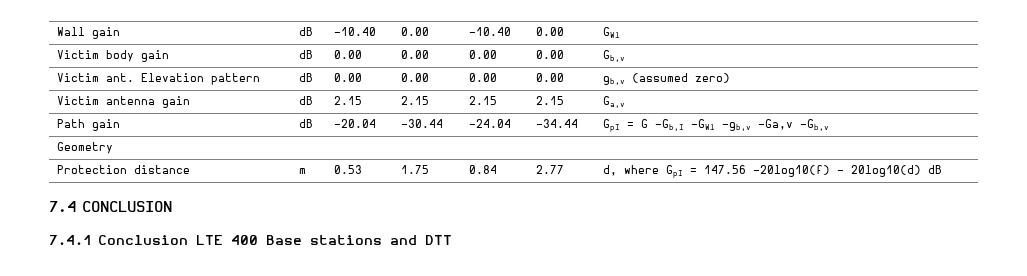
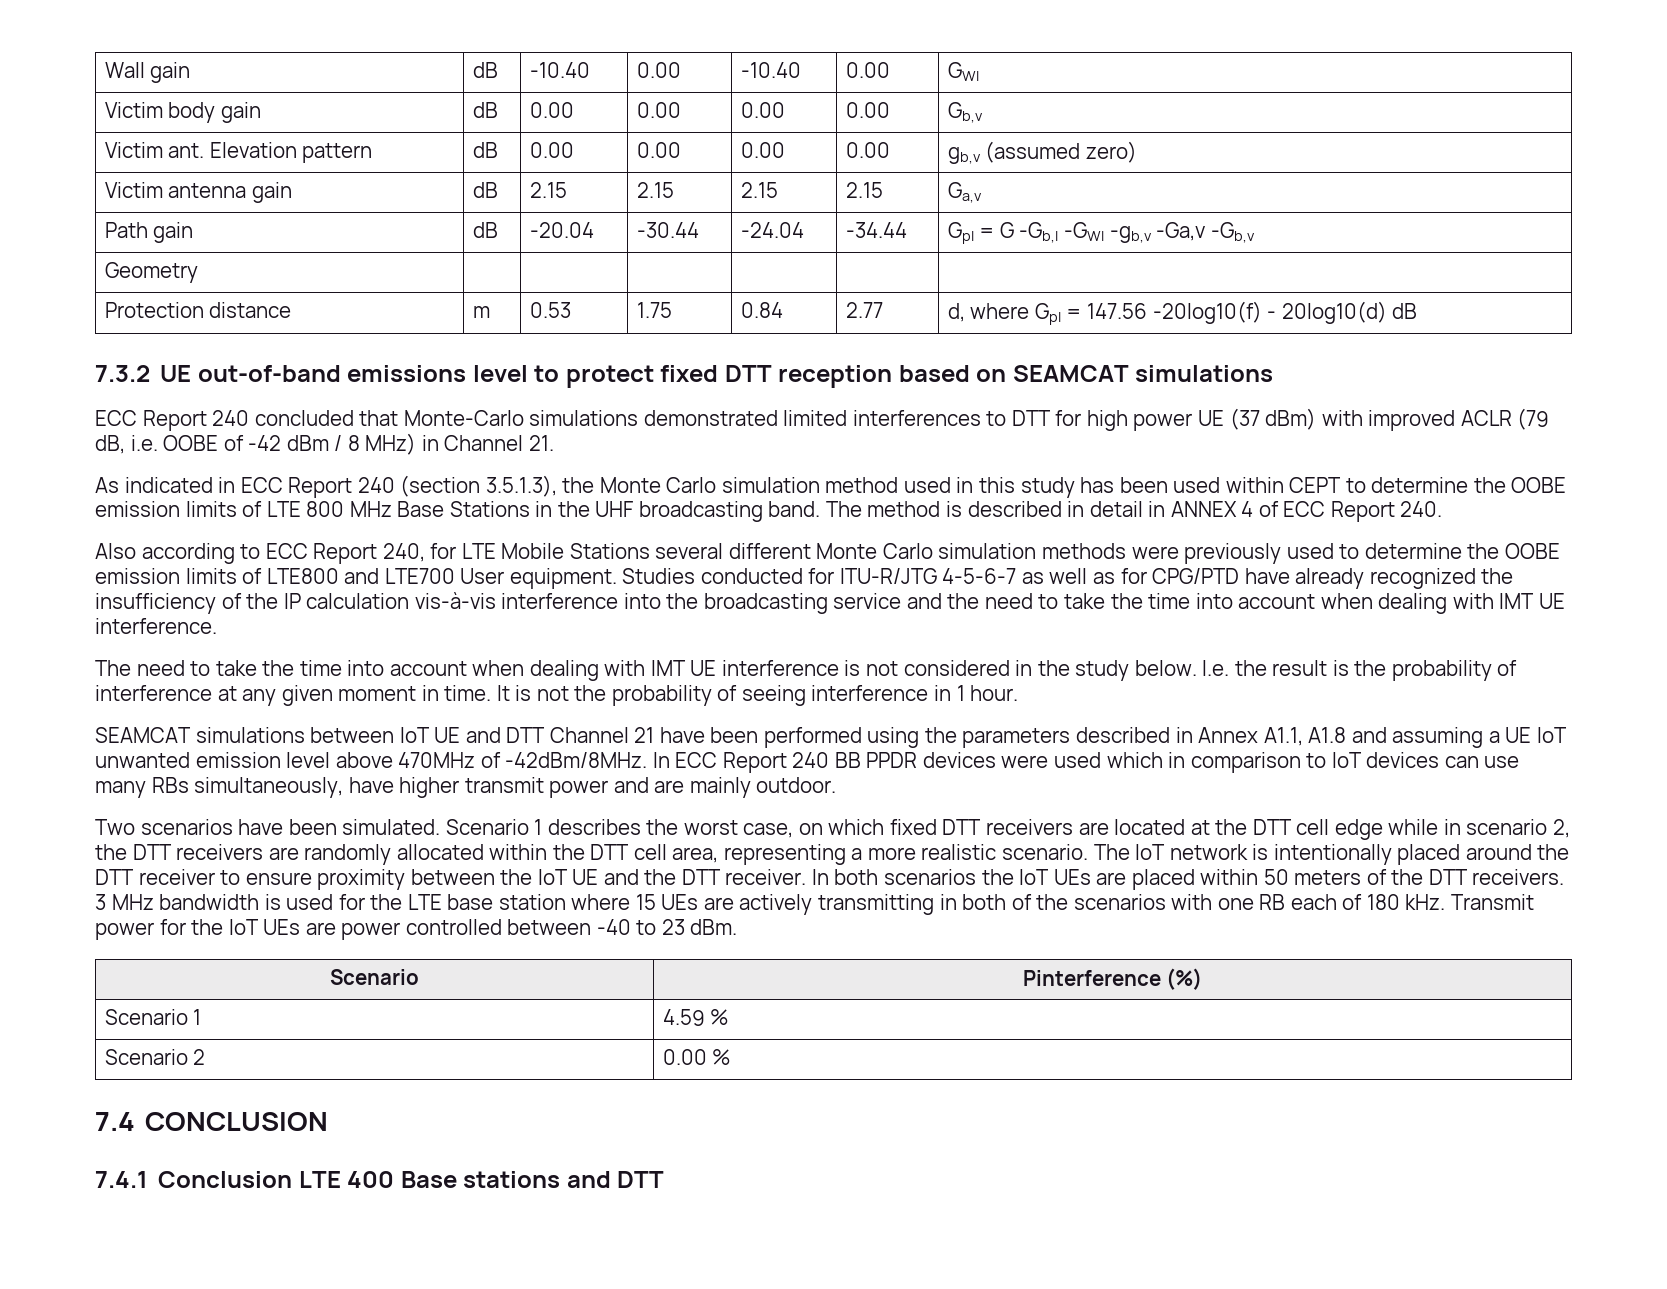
(942, 169) none -> [95,365,1274,388] [95,408,1550,431] [95,433,554,455] [95,475,1567,498] [95,501,1443,522] [95,543,1560,564] [95,568,1514,589] [95,592,1565,614] [95,618,217,634] [95,660,1518,681] [95,685,1019,706] [95,727,1567,748] [95,752,1520,773] [95,777,837,798] [95,819,1570,840] [95,844,1570,865] [95,869,1565,890] [95,894,1534,915] [95,919,738,940] [330,969,419,985] [1022,968,1203,990] [104,1009,202,1025] [662,1009,729,1026] [104,1049,206,1065] [662,1049,731,1065] // 7.3.2 UE out-of-band emissions level to protect fixed DTT reception based on SEAMCAT simulations // ECC Report 240 concluded that Monte-Carlo simulations demonstrated limited interferences to DTT for high power UE (37 dBm) with improved ACLR (79 dB, i.e. OOBE of -42 dBm / 8 MHz) in Channel 21. // As indicated in ECC Report 240 (section 3.5.1.3), the Monte Carlo simulation method used in this study has been used within CEPT to determine the OOBE emission limits of LTE 800 MHz Base Stations in the UHF broadcasting band. The method is described in detail in ANNEX 4 of ECC Report 240. // Also according to ECC Report 240, for LTE Mobile Stations several different Monte Carlo simulation methods were previously used to determine the OOBE emission limits of LTE800 and LTE700 User equipment. Studies conducted for ITU-R/JTG 4-5-6-7 as well as for CPG/PTD have already recognized the insufficiency of the IP calculation vis-à-vis interference into the broadcasting service and the need to take the time into account when dealing with IMT UE interference. // The need to take the time into account when dealing with IMT UE interference is not considered in the study below. I.e. the result is the probability of interference at any given moment in time. It is not the probability of seeing interference in 1 hour. // SEAMCAT simulations between IoT UE and DTT Channel 21 have been performed using the parameters described in Annex A1.1, A1.8 and assuming a UE IoT unwanted emission level above 470MHz of -42dBm/8MHz. In ECC Report 240 BB PPDR devices were used which in comparison to IoT devices can use many RBs simultaneously, have higher transmit power and are mainly outdoor. // Two scenarios have been simulated. Scenario 1 describes the worst case, on which fixed DTT receivers are located at the DTT cell edge while in scenario 2, the DTT receivers are randomly allocated within the DTT cell area, representing a more realistic scenario. The IoT network is intentionally placed around the DTT receiver to ensure proximity between the IoT UE and the DTT receiver. In both scenarios the IoT UEs are placed within 50 meters of the DTT receivers. 3 MHz bandwidth is used for the LTE base station where 15 UEs are actively transmitting in both of the scenarios with one RB each of 180 kHz. Transmit power for the IoT UEs are power controlled between -40 to 23 dBm. // Scenario | Pinterference (%) // Scenario 1 | 4.59 % // Scenario 2 | 0.00 %

